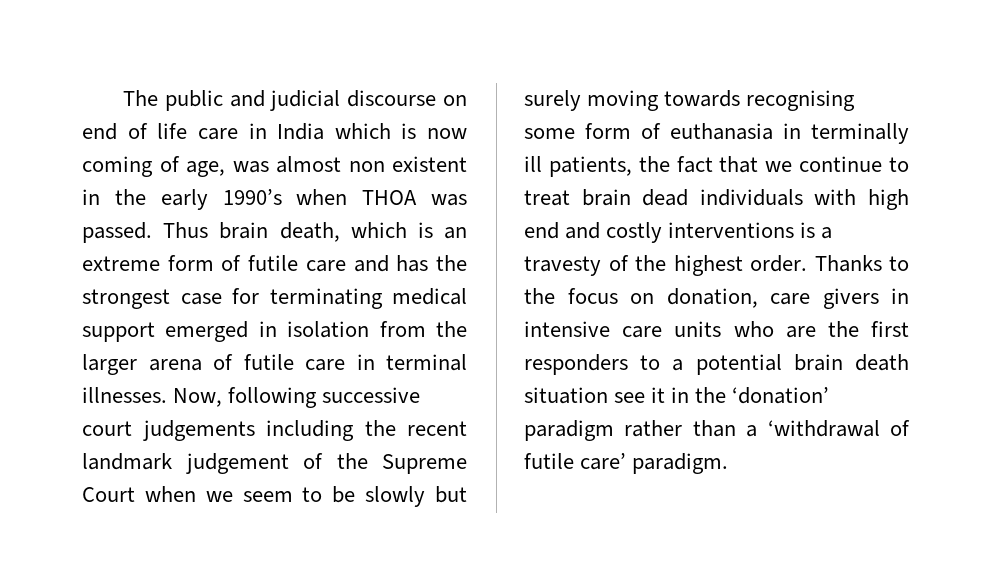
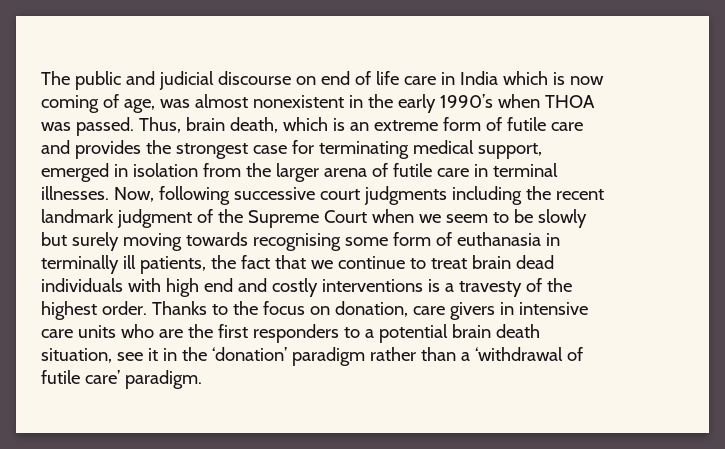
[348,156,467,172] non existent -> [252,95,344,108] nonexistent
[163,222,209,238] Thus -> [138,117,181,133] Thus,
[396,255,429,272] has -> [74,140,141,159] provides
[82,322,155,342] support -> [477,143,542,159] support,
[142,420,255,441] judgements -> [363,186,447,205] judgments
[185,453,289,474] judgement -> [116,209,192,228] judgment
[524,387,608,404] situation -> [41,348,112,363] situation,

